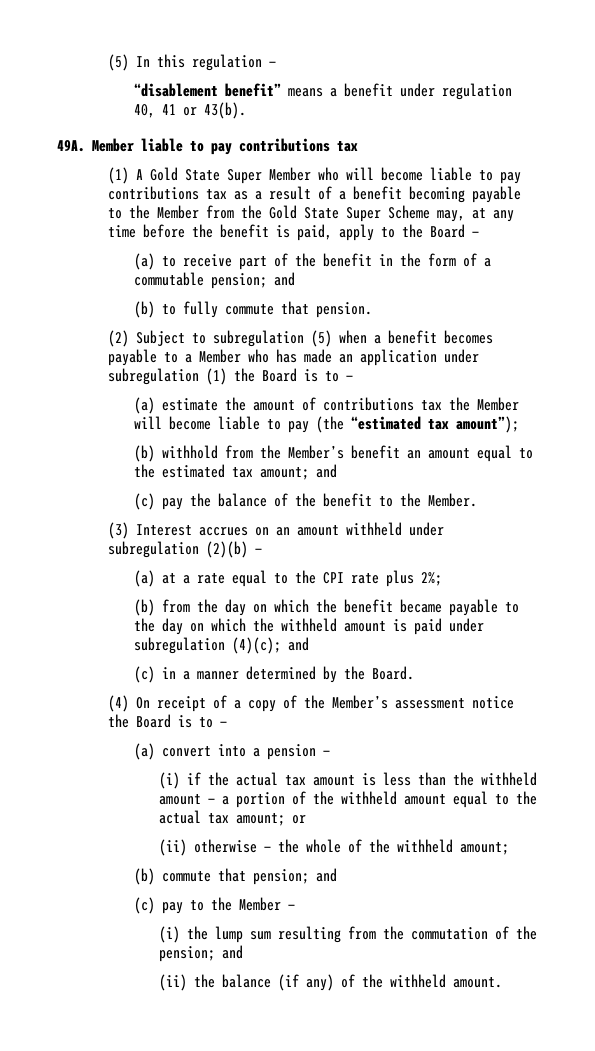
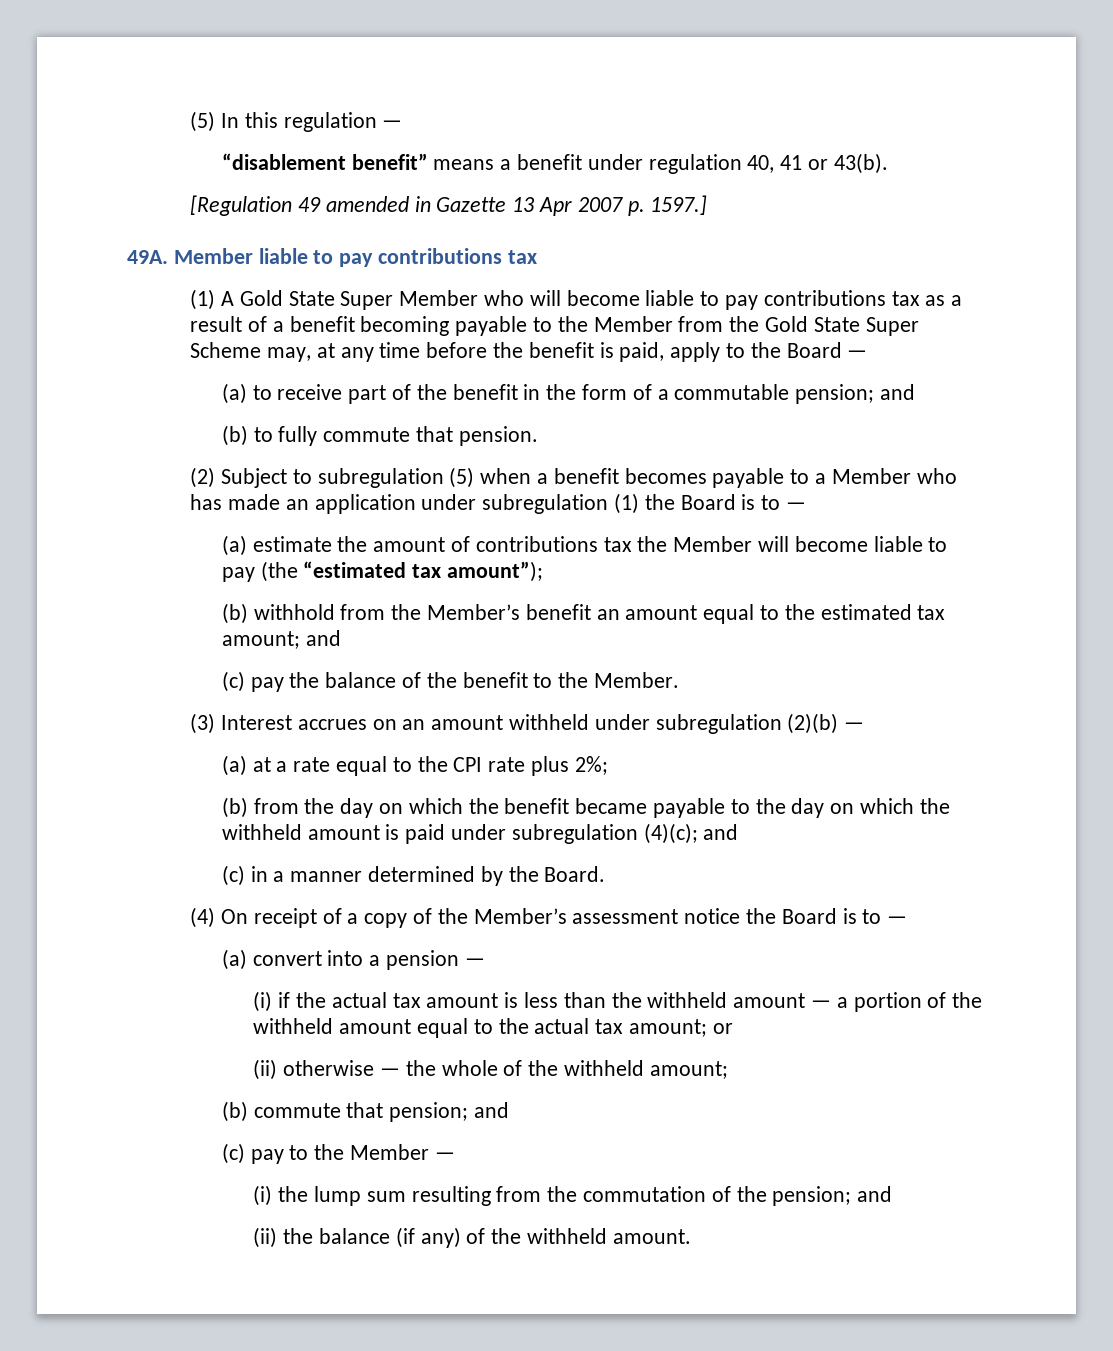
(246, 110) none -> [190,195,708,216] // [Regulation 49 amended in Gazette 13 Apr 2007 p. 1597.]

